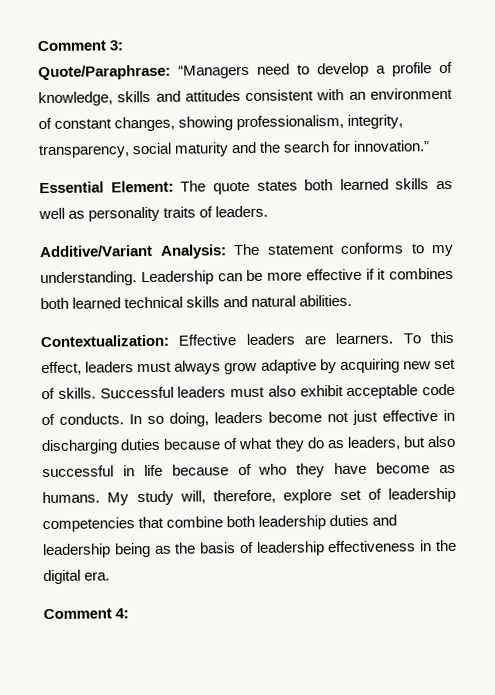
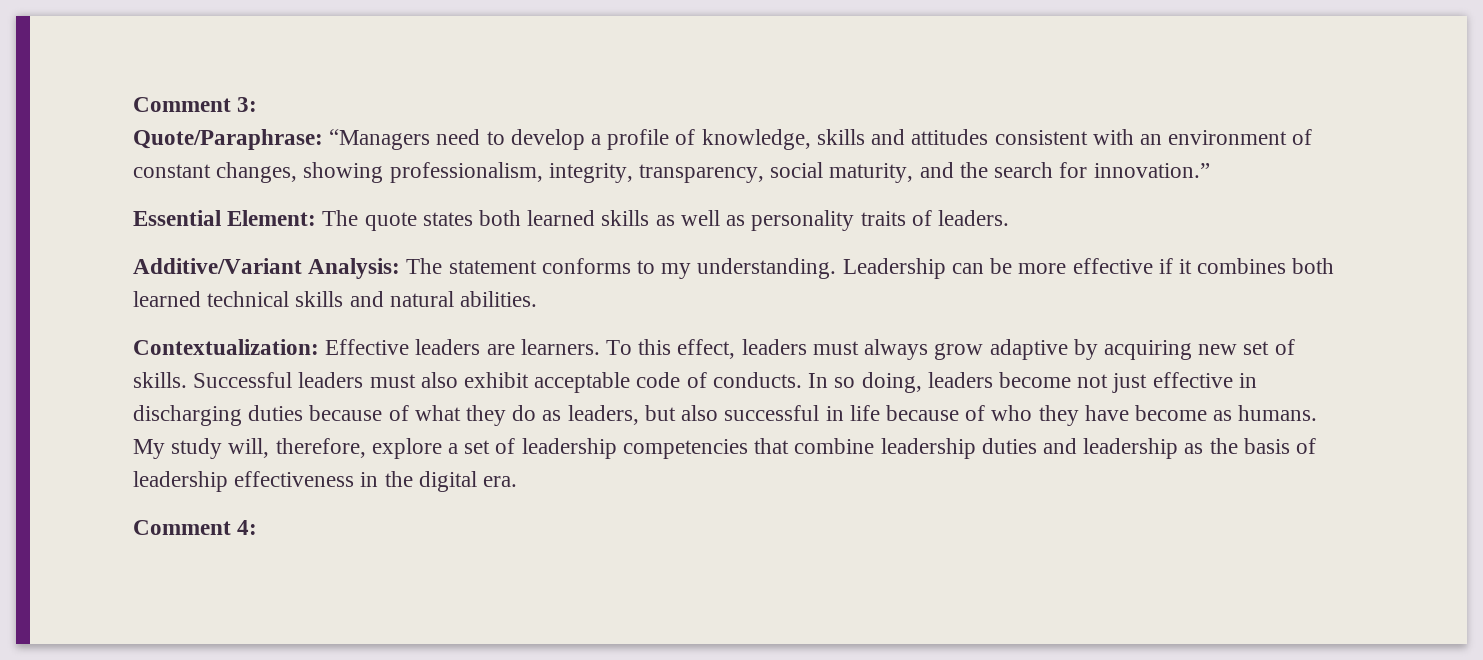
[174,142,230,157] maturity -> [829,163,914,183] maturity,
(333, 496) none -> [448,443,459,454] a
[226,515,256,528] both -> (875, 446) none
[113,542,151,558] being -> (1179, 448) none

